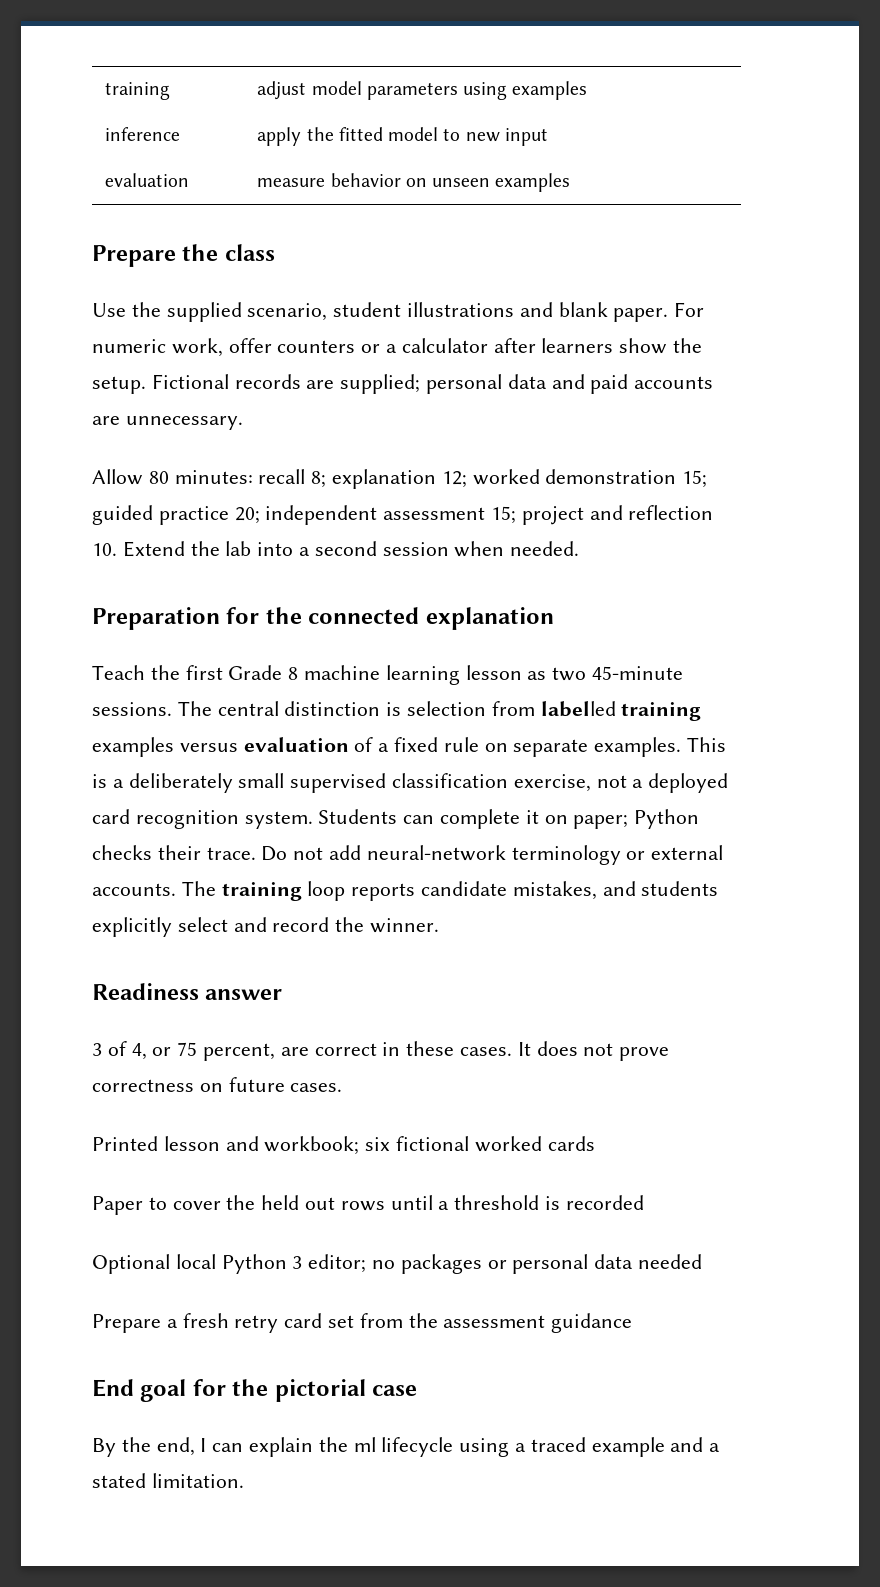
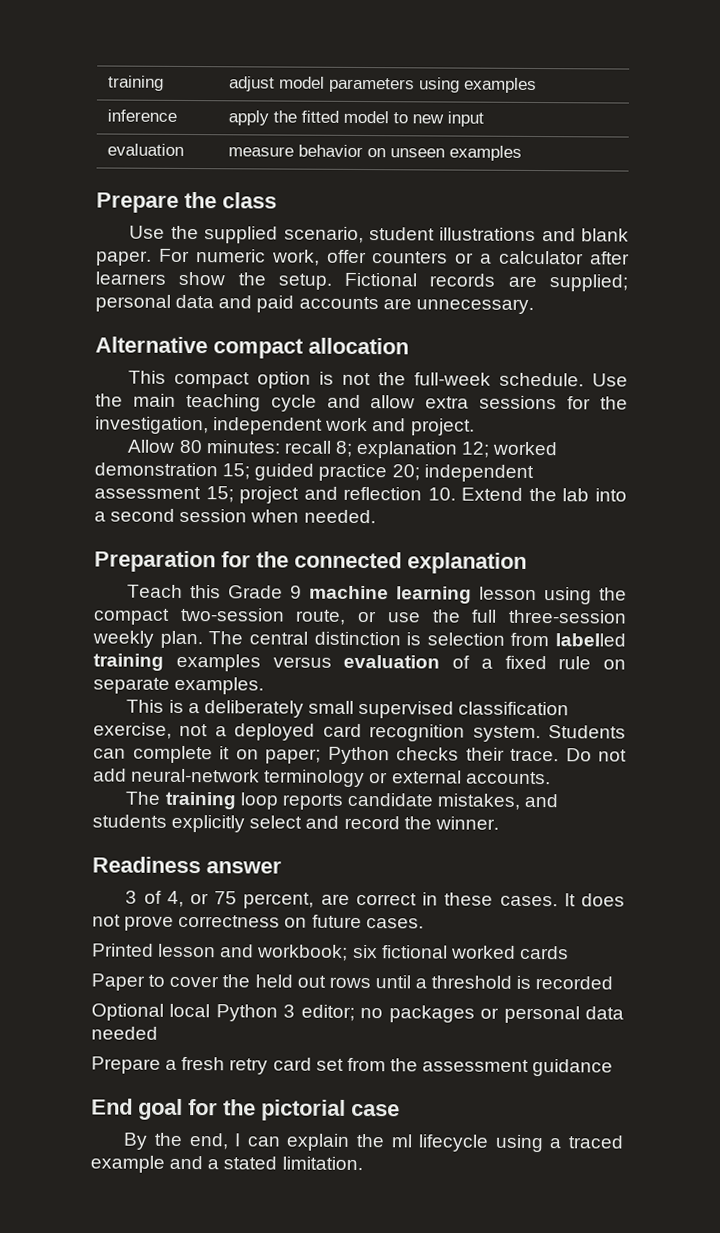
(243, 423) none -> [95,336,409,359] [128,370,628,389] [95,393,629,412] [95,416,475,436] // Alternative compact allocation // This compact option is not the full-week schedule. Use the main teaching cycle and allow extra sessions for the investigation, independent work and project.
[150,665,684,685] [92,702,172,716] the first Grade 8 machine learning lesson as two 45-minute sessions. -> [190,585,627,605] [93,607,627,625] [92,630,203,649] this Grade 9 machine learning lesson using the compact two-session route, or use the full three-session weekly plan.
(682, 747) none -> (265, 685) //
(176, 889) none -> (551, 778) //

